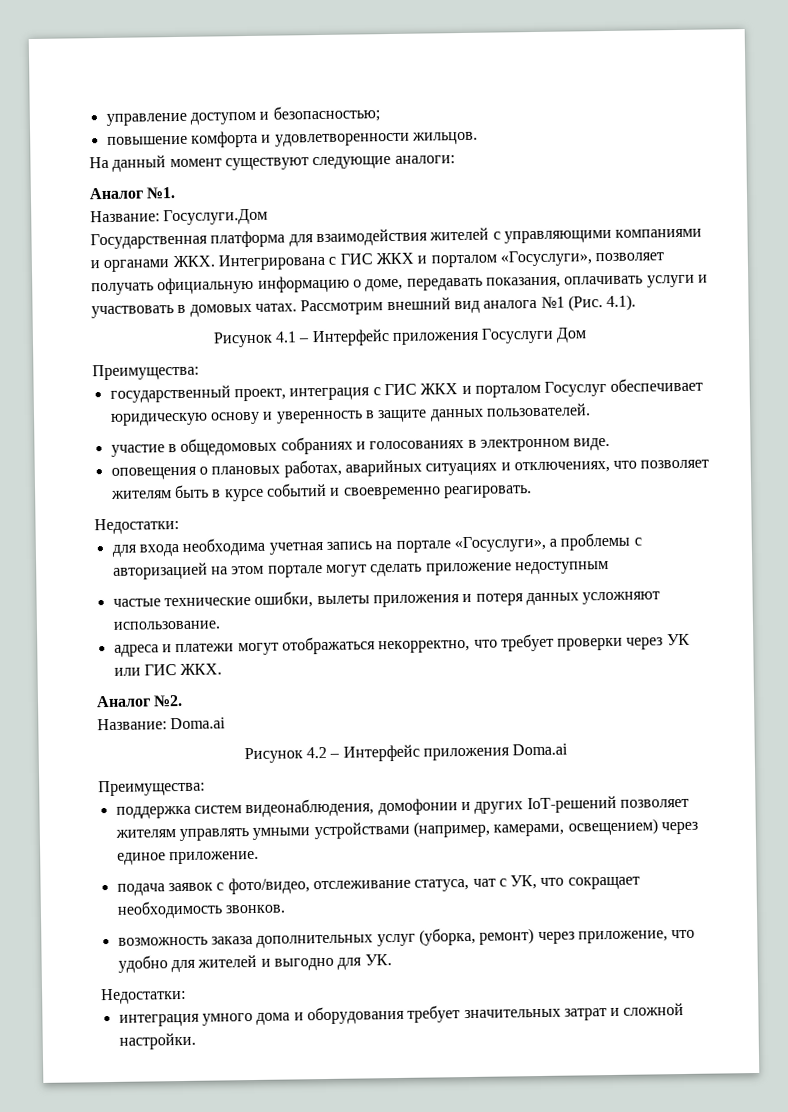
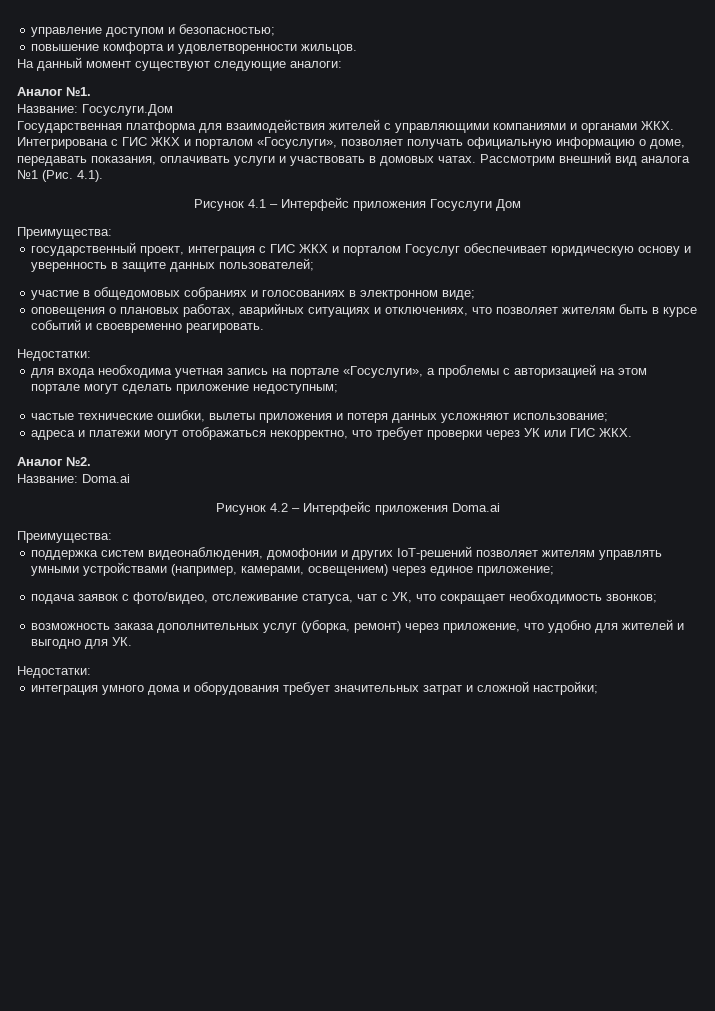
[485,403,591,417] пользователей. -> [219,258,315,271] пользователей;
[573,437,611,451] виде. -> [442,290,476,300] виде;
[514,561,609,575] недоступным -> [253,384,339,394] недоступным;
[112,620,220,630] использование. -> [513,413,609,422] использование;
[168,850,259,865] приложение. -> [477,566,555,576] приложение;
[224,904,285,914] звонков. -> [606,594,658,603] звонков;
[118,1032,196,1050] настройки. -> [533,681,599,695] настройки;

